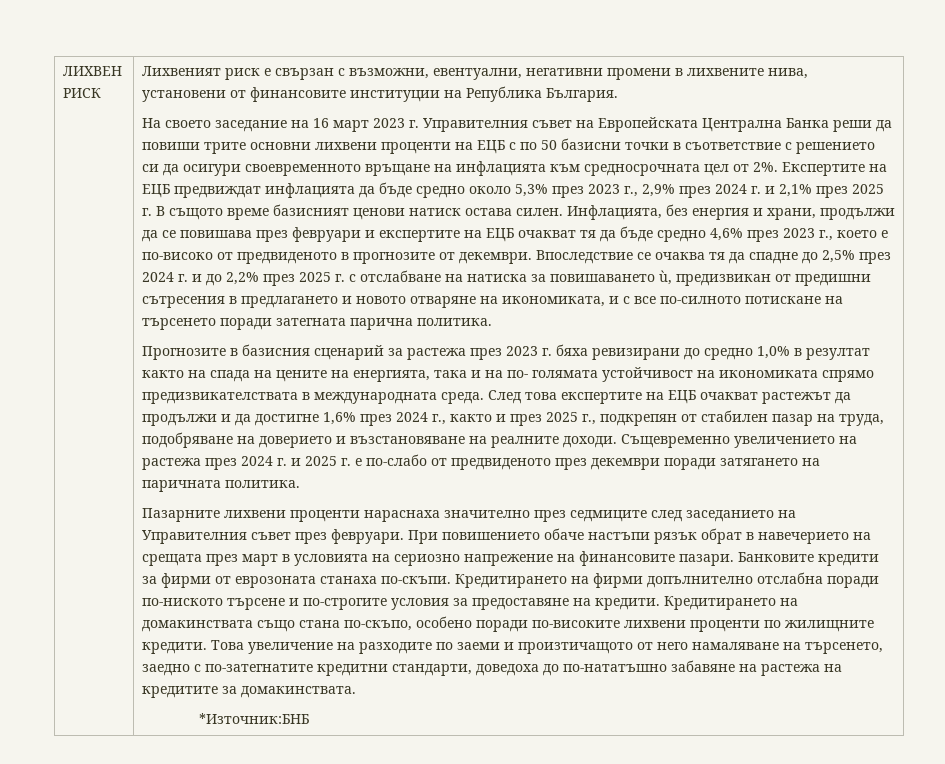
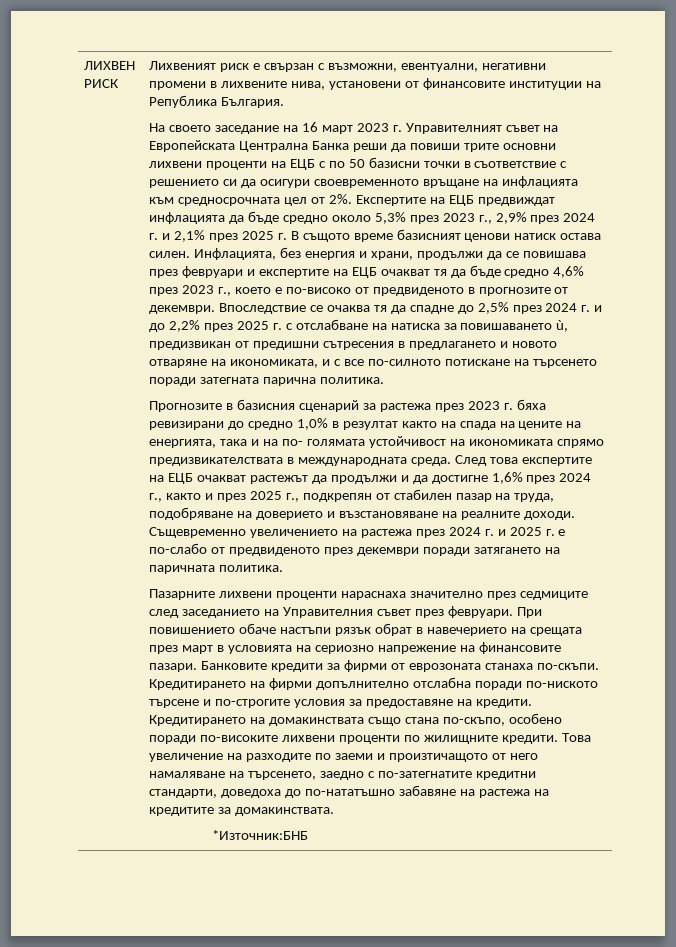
[422,118,528,132] Управителния -> [405,123,502,134] Управителният

